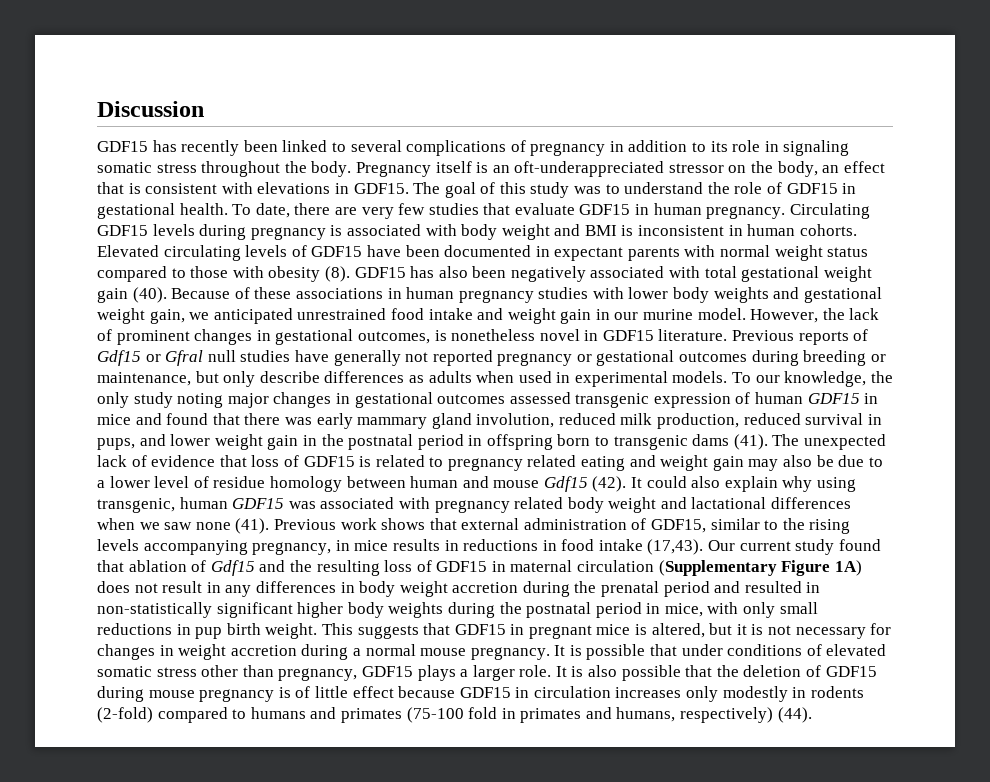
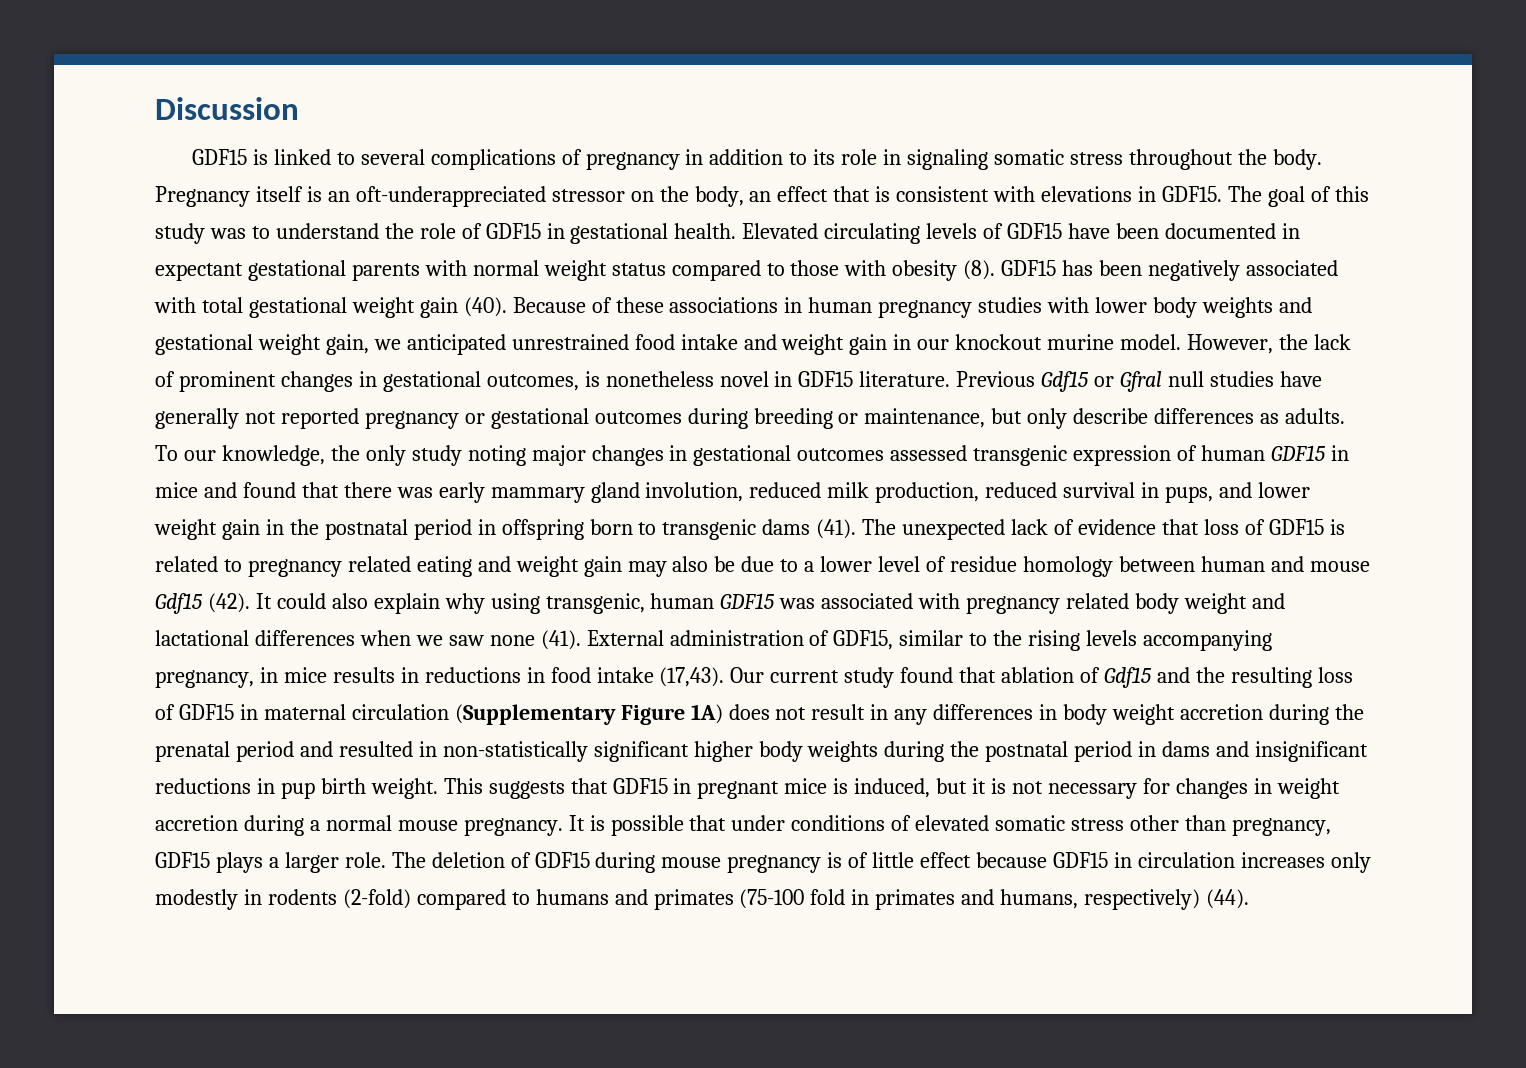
[152,140,278,156] has recently been -> [252,149,268,165] is
[232,203,870,219] [97,224,857,240] To date, there are very few studies that evaluate GDF15 in human pregnancy. Circulating GDF15 levels during pregnancy is associated with body weight and BMI is inconsistent in human cohorts. -> (737, 231) none
(624, 254) none -> [247,260,346,281] gestational
[438,266,468,278] also -> (1094, 268) none
(639, 316) none -> [955,334,1043,350] knockout
[798,329,869,345] reports of -> (1036, 379) none
[428,371,728,387] adults when used in experimental models. -> [1285,408,1346,424] adults.
[273,518,520,530] Previous work shows that external -> [586,630,664,646] External
[664,602,818,618] mice, with only small -> [1162,741,1368,762] dams and insignificant
[651,623,705,638] altered, -> [854,778,931,798] induced,
[555,665,739,681] It is also possible that the -> [391,852,426,868] The

